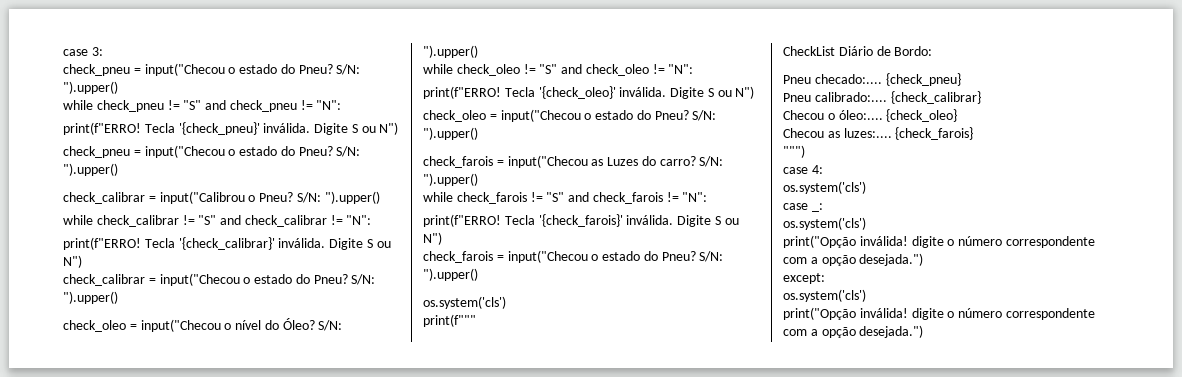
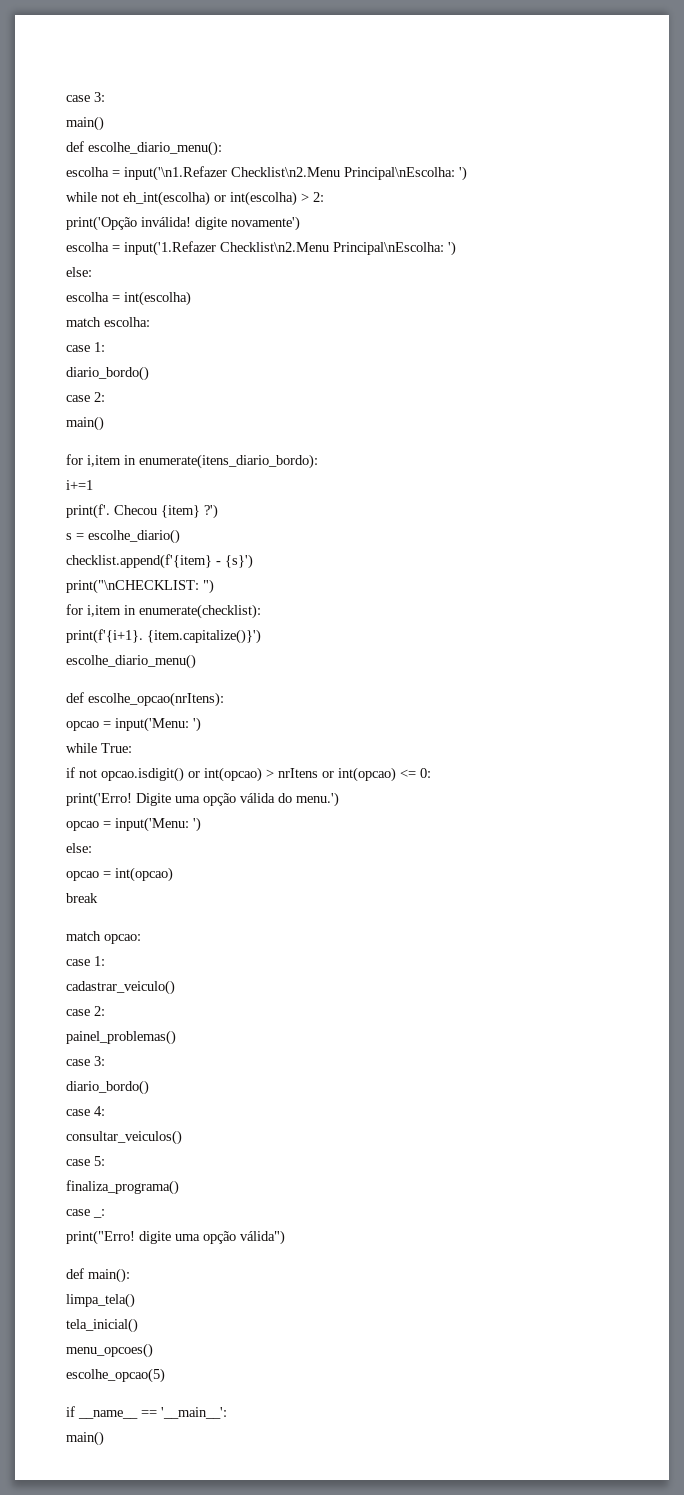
[63,47,103,56] [63,63,361,76] [63,81,118,94] [63,100,342,112] [63,122,399,135] [63,145,361,158] [63,163,118,176] [63,191,380,204] [63,215,372,227] [63,237,391,250] [63,255,82,268] [63,273,376,286] [63,291,118,304] [63,318,343,332] [423,45,478,58] [423,64,694,76] [423,86,755,99] [423,109,717,122] [423,127,478,140] [423,155,724,168] [423,173,478,186] [423,192,708,204] [423,214,739,227] [423,232,442,245] [423,250,724,263] [423,268,478,281] [423,296,506,309] [423,314,476,327] [783,46,933,56] [783,73,961,86] [783,91,981,104] [783,109,958,122] [783,127,974,140] [783,145,805,158] [783,165,823,174] [783,181,866,194] [783,203,823,212] [783,217,866,230] [783,235,1095,248] [783,253,924,266] [783,273,825,284] [783,289,866,302] [783,307,1095,320] [783,325,924,338] case 3: // check_pneu = input("Checou o estado do Pneu? S/N: ").upper() // while check_pneu != "S" and check_pneu != "N": // print(f"ERRO! Tecla '{check_pneu}' inválida. Digite S ou N") // check_pneu = input("Checou o estado do Pneu? S/N: ").upper() // check_calibrar = input("Calibrou o Pneu? S/N: ").upper() // while check_calibrar != "S" and check_calibrar != "N": // print(f"ERRO! Tecla '{check_calibrar}' inválida. Digite S ou N") // check_calibrar = input("Checou o estado do Pneu? S/N: ").upper() // check_oleo = input("Checou o nível do Óleo? S/N: ").upper() // while check_oleo != "S" and check_oleo != "N": // print(f"ERRO! Tecla '{check_oleo}' inválida. Digite S ou N") // check_oleo = input("Checou o estado do Pneu? S/N: ").upper() // check_farois = input("Checou as Luzes do carro? S/N: ").upper() // while check_farois != "S" and check_farois != "N": // print(f"ERRO! Tecla '{check_farois}' inválida. Digite S ou N") // check_farois = input("Checou o estado do Pneu? S/N: ").upper() // os.system('cls') // print(f""" // CheckList Diário de Bordo: // Pneu checado:.... {check_pneu} // Pneu calibrado:.... {check_calibrar} // Checou o óleo:.... {check_oleo} // Checou as luzes:.... {check_farois} // """) // case 4: // os.system('cls') // case _: // os.system('cls') // print("Opção inválida! digite o número correspondente com a opção desejada.") // except: // os.system('cls') // print("Opção inválida! digite o número correspondente com a opção desejada.") -> [66,92,105,102] [66,116,104,131] [66,141,222,156] [66,166,467,181] [66,191,324,206] [66,216,300,231] [66,241,456,256] [66,267,92,277] [66,291,191,306] [66,317,150,327] [66,342,105,352] [66,366,149,381] [66,392,105,402] [66,416,104,431] [66,454,318,469] [66,480,93,490] [66,504,218,519] [66,529,180,544] [66,554,253,569] [66,579,214,594] [66,604,261,619] [66,629,261,644] [66,654,196,669] [66,692,224,707] [66,717,201,732] [66,743,132,753] [66,767,431,782] [66,792,339,807] [66,817,201,832] [66,843,92,853] [66,867,173,882] [66,893,98,903] [66,931,141,944] [66,956,105,966] [66,980,175,995] [66,1006,105,1016] [66,1030,176,1045] [66,1056,105,1066] [66,1080,149,1095] [66,1106,105,1116] [66,1130,182,1145] [66,1156,105,1166] [66,1180,179,1195] [66,1209,105,1218] [66,1230,285,1245] [66,1268,130,1283] [66,1293,135,1308] [66,1318,138,1333] [66,1343,153,1358] [66,1368,165,1383] [66,1406,227,1419] [66,1431,104,1446] case 3: // main() // def escolhe_diario_menu(): // escolha = input('\n1.Refazer Checklist\n2.Menu Principal\nEscolha: ') // while not eh_int(escolha) or int(escolha) > 2: // print('Opção inválida! digite novamente') // escolha = input('1.Refazer Checklist\n2.Menu Principal\nEscolha: ') // else: // escolha = int(escolha) // match escolha: // case 1: // diario_bordo() // case 2: // main() // for i,item in enumerate(itens_diario_bordo): // i+=1 // print(f'. Checou {item} ?') // s = escolhe_diario() // checklist.append(f'{item} - {s}') // print("\nCHECKLIST: ") // for i,item in enumerate(checklist): // print(f'{i+1}. {item.capitalize()}') // escolhe_diario_menu() // def escolhe_opcao(nrItens): // opcao = input('Menu: ') // while True: // if not opcao.isdigit() or int(opcao) > nrItens or int(opcao) <= 0: // print('Erro! Digite uma opção válida do menu.') // opcao = input('Menu: ') // else: // opcao = int(opcao) // break // match opcao: // case 1: // cadastrar_veiculo() // case 2: // painel_problemas() // case 3: // diario_bordo() // case 4: // consultar_veiculos() // case 5: // finaliza_programa() // case _: // print("Erro! digite uma opção válida") // def main(): // limpa_tela() // tela_inicial() // menu_opcoes() // escolhe_opcao(5) // if __name__ == '__main__': // main()

